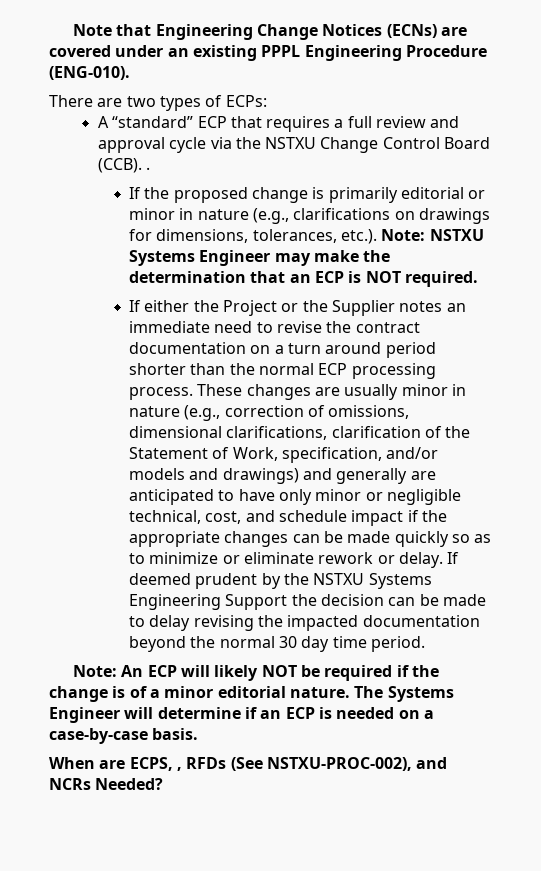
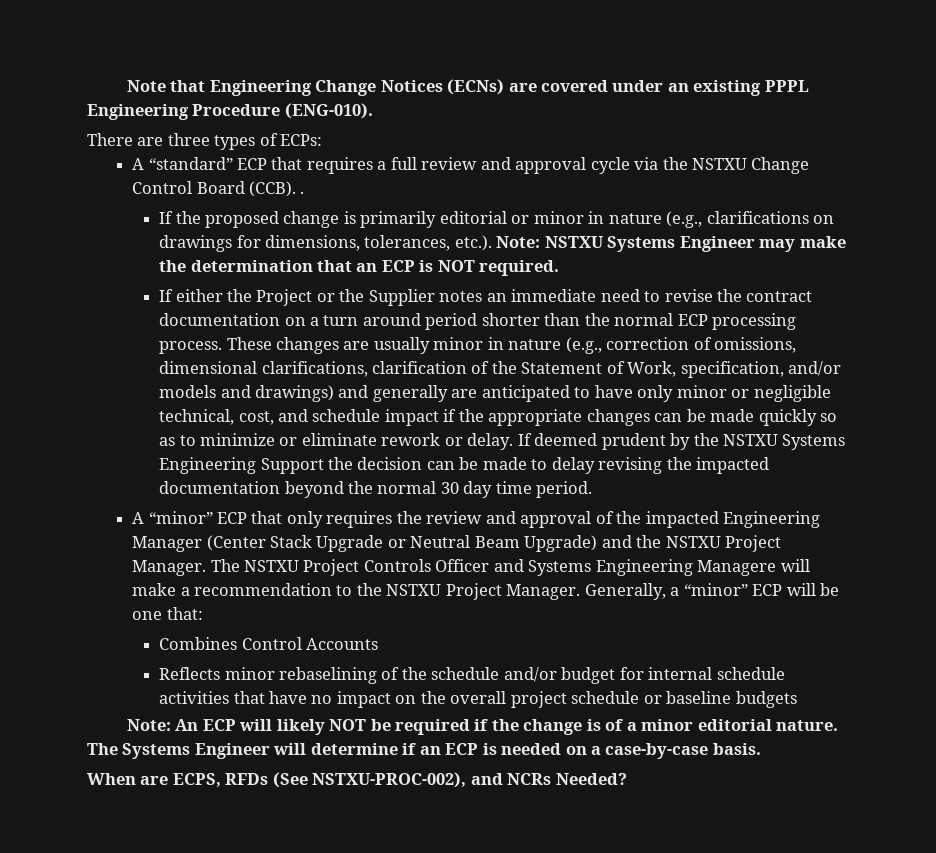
[126,96,156,107] two -> [167,133,210,146] three
(426, 644) none -> [132,511,821,528] [132,535,782,552] [132,559,810,576] [132,583,840,600] [132,607,203,620] [159,637,378,650] [159,667,785,684] [159,691,797,708] // A “minor” ECP that only requires the review and approval of the impacted Engineering Manager (Center Stack Upgrade or Neutral Beam Upgrade) and the NSTXU Project Manager. The NSTXU Project Controls Officer and Systems Engineering Managere will make a recommendation to the NSTXU Project Manager. Generally, a “minor” ECP will be one that: // Combines Control Accounts // Reflects minor rebaselining of the schedule and/or budget for internal schedule activities that have no impact on the overall project schedule or baseline budgets
[176,767,182,771] , -> (221, 780) none

